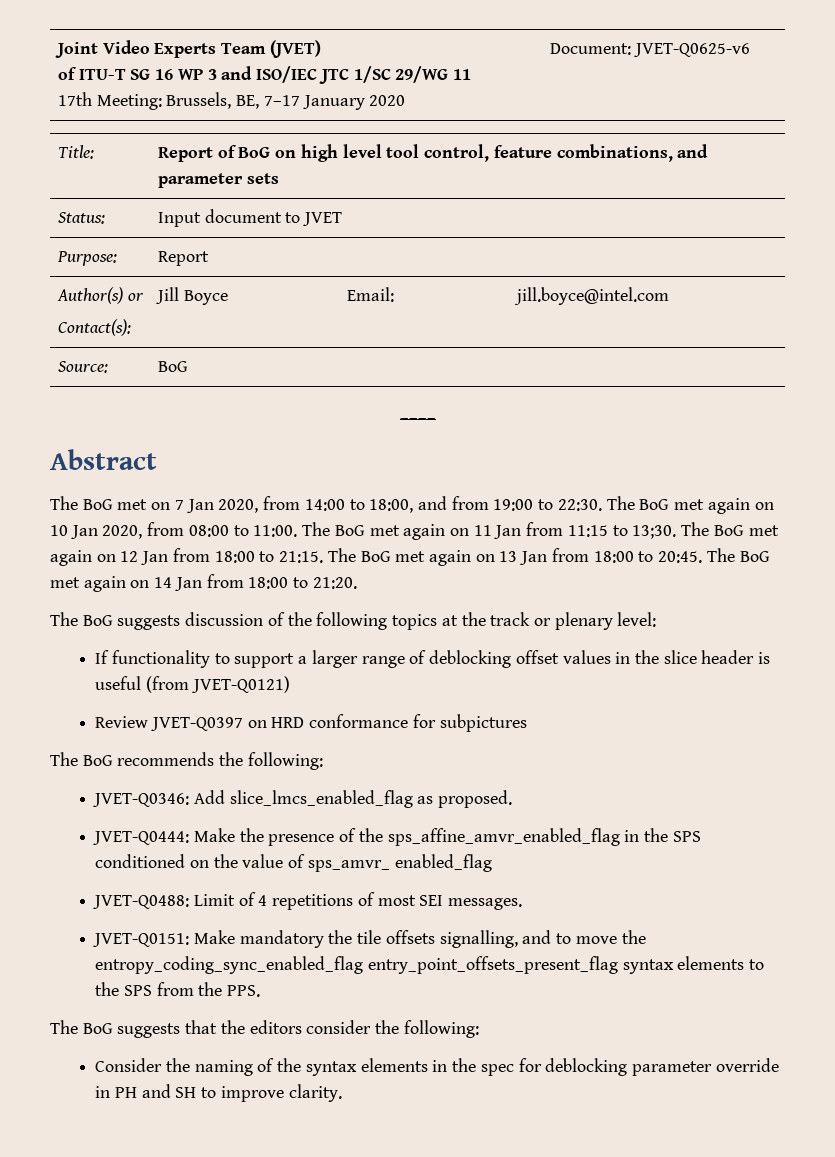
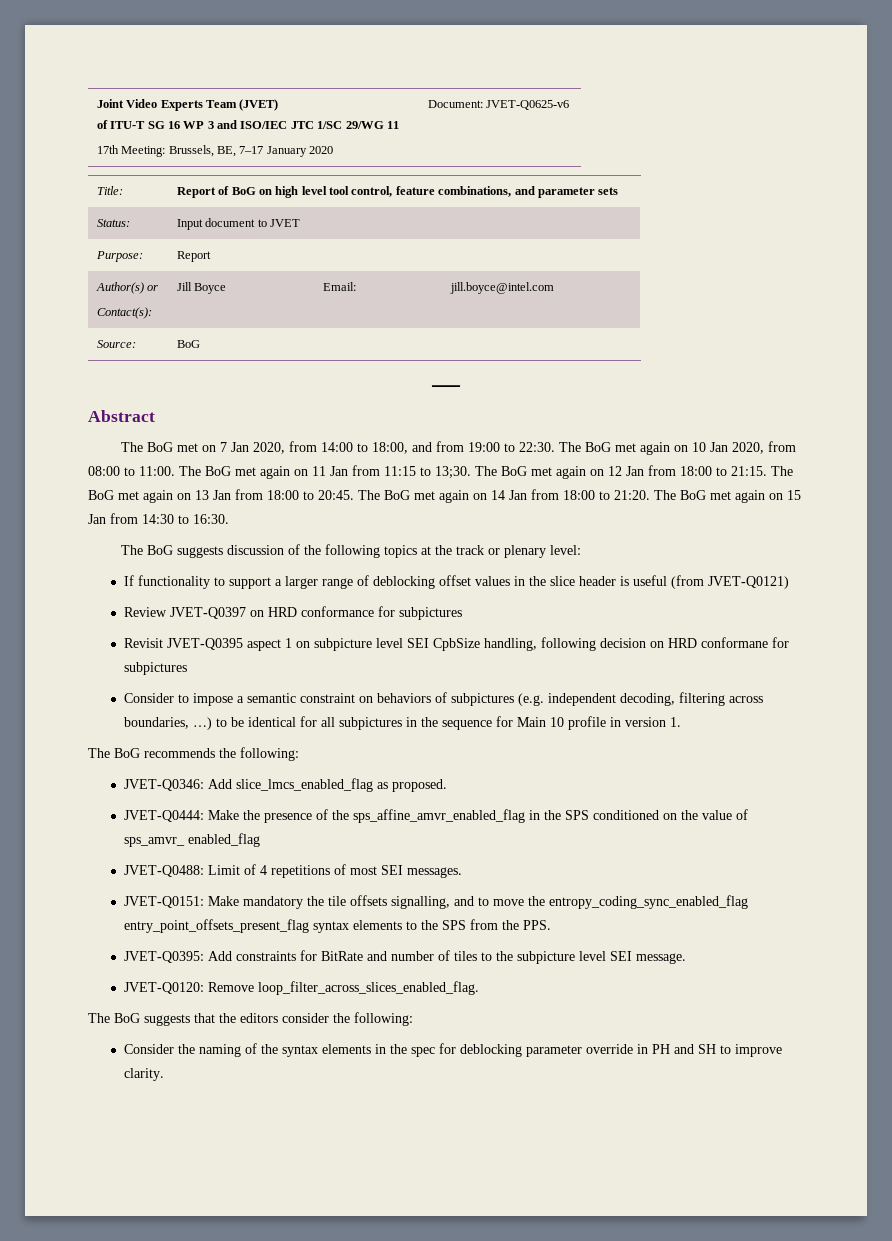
(357, 583) none -> [654,490,801,503] [88,513,229,524] The BoG met again on 15 Jan from 14:30 to 16:30.
(527, 723) none -> [123,637,789,651] [123,662,187,675] [123,692,763,706] [123,716,681,730] // Revisit JVET-Q0395 aspect 1 on subpicture level SEI CpbSize handling, following decision on HRD conformane for subpictures // Consider to impose a semantic constraint on behaviors of subpictures (e.g. independent decoding, filtering across boundaries, …) to be identical for all subpictures in the sequence for Main 10 profile in version 1.
(261, 991) none -> [123,950,686,964] [123,981,479,995] // JVET-Q0395: Add constraints for BitRate and number of tiles to the subpicture level SEI message. // JVET-Q0120: Remove loop_filter_across_slices_enabled_flag.

